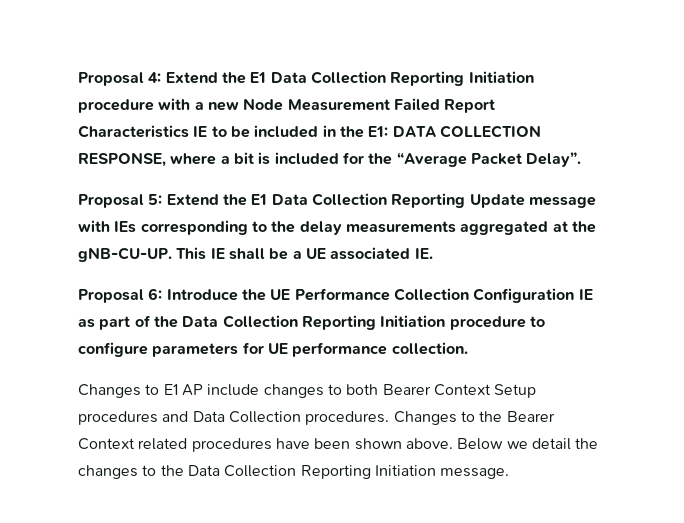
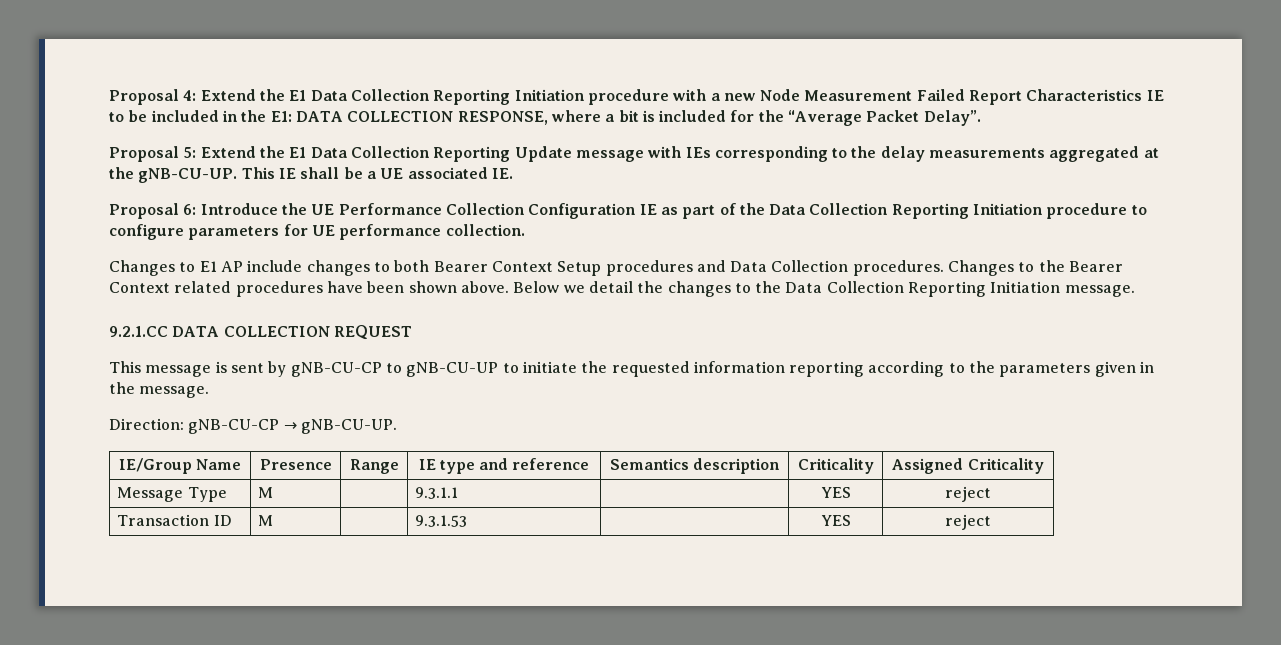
(510, 473) none -> [109,325,412,340] [109,361,1155,377] [109,382,210,398] [109,418,397,434] [118,458,242,474] [259,459,332,470] [349,459,399,474] [418,458,590,474] [609,458,781,474] [797,458,874,474] [892,458,1044,474] [117,487,227,502] [258,487,274,498] [415,487,459,499] [820,487,851,498] [945,486,991,502] [117,514,232,526] [258,515,274,526] [415,515,468,527] [820,515,851,526] [945,514,991,530] // 9.2.1.CC DATA COLLECTION REQUEST // This message is sent by gNB-CU-CP to gNB-CU-UP to initiate the requested information reporting according to the parameters given in the message. // Direction: gNB-CU-CP → gNB-CU-UP. // IE/Group Name | Presence | Range | IE type and reference | Semantics description | Criticality | Assigned Criticality // Message Type | M | | 9.3.1.1 | | YES | reject // Transaction ID | M | | 9.3.1.53 | | YES | reject

